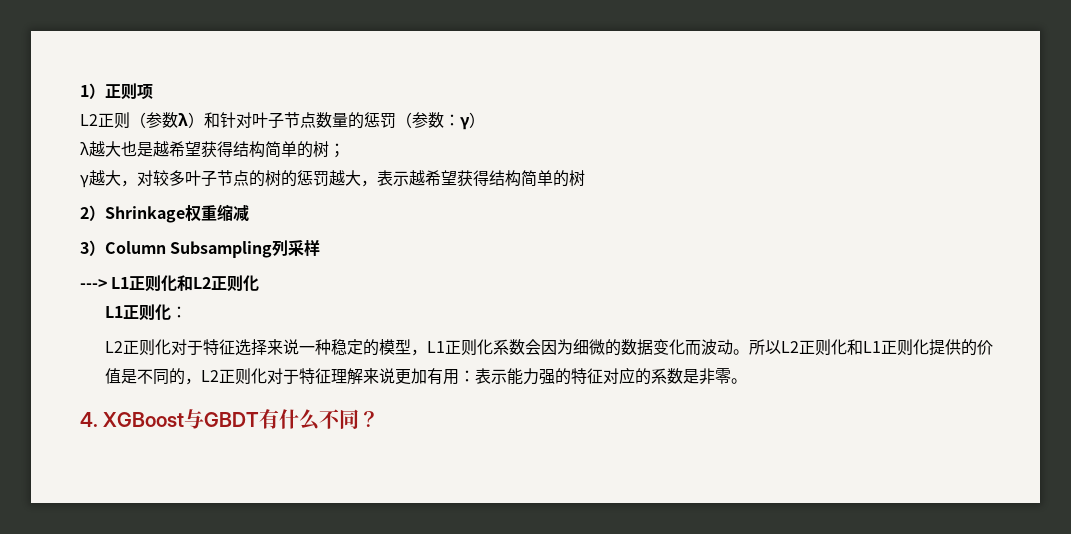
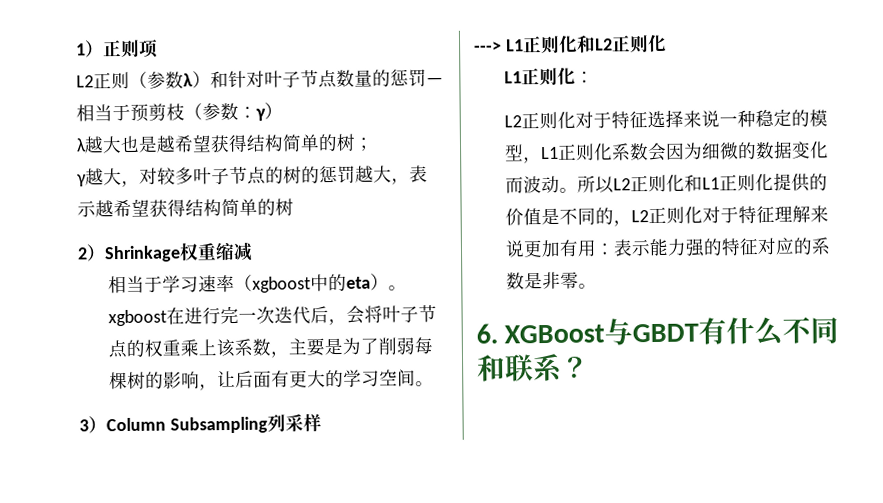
(396, 121) none -> [426,76,443,85] [76,103,185,122] —相当于预剪枝
(249, 213) none -> [108,273,408,294] [108,305,438,327] [108,337,434,359] [109,369,435,391] // 相当于学习速率（xgboost中的eta）。xgboost在进行完一次迭代后，会将叶子节点的权重乘上该系数，主要是为了削弱每棵树的影响，让后面有更大的学习空间。
[80,412,98,427] 4. -> [476,323,498,344] 6.
(360, 419) none -> [476,353,562,383] 和联系

